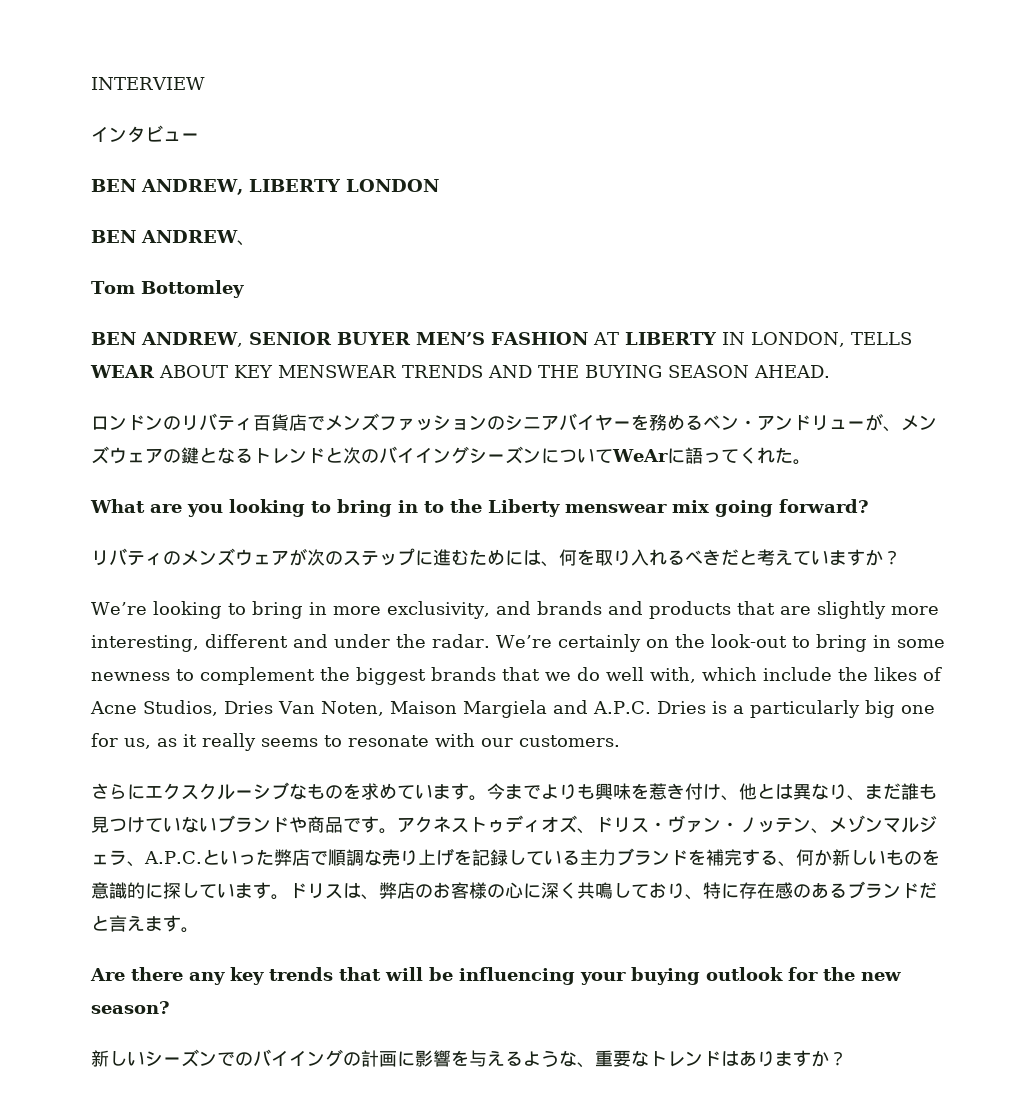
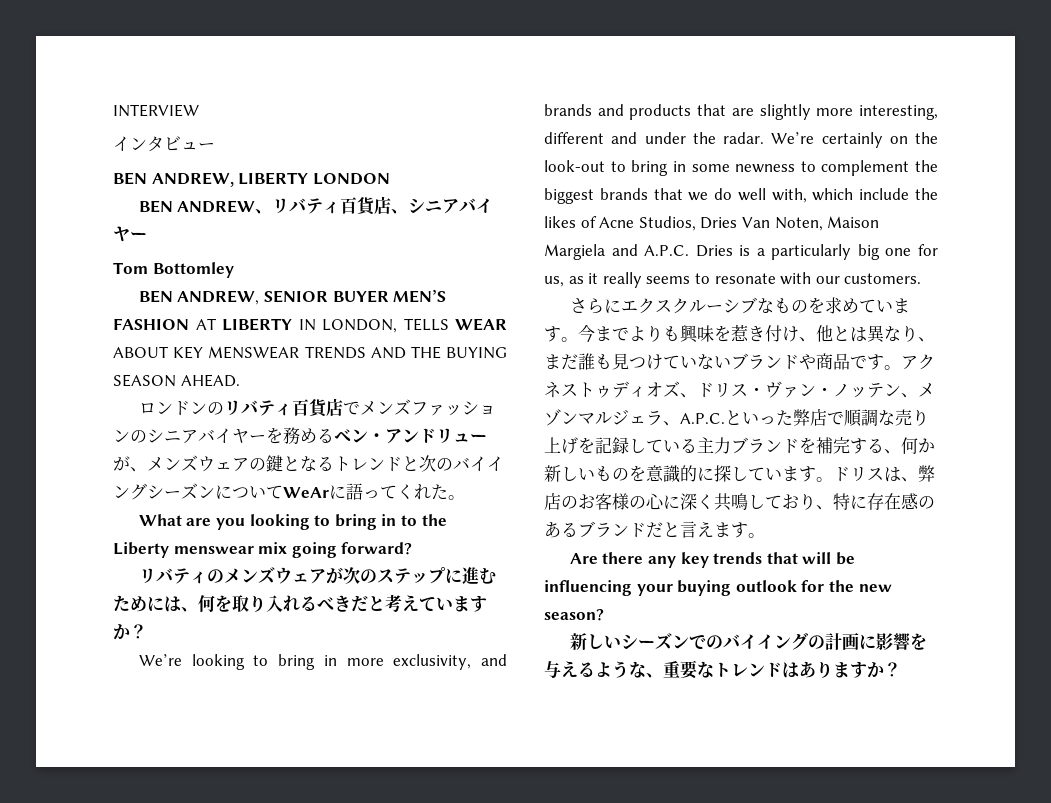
(255, 243) none -> [272,196,494,215] [113,226,147,242] リバティ百貨店、シニアバイヤー

